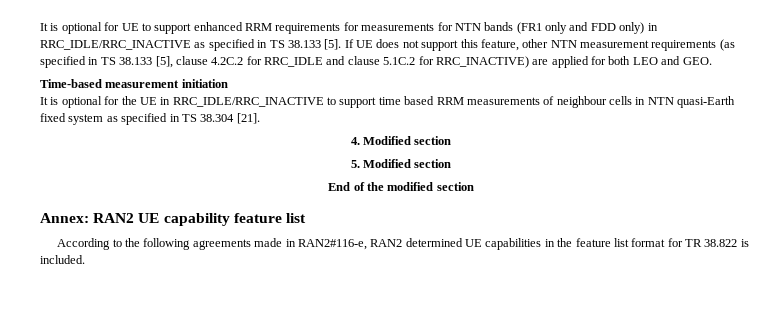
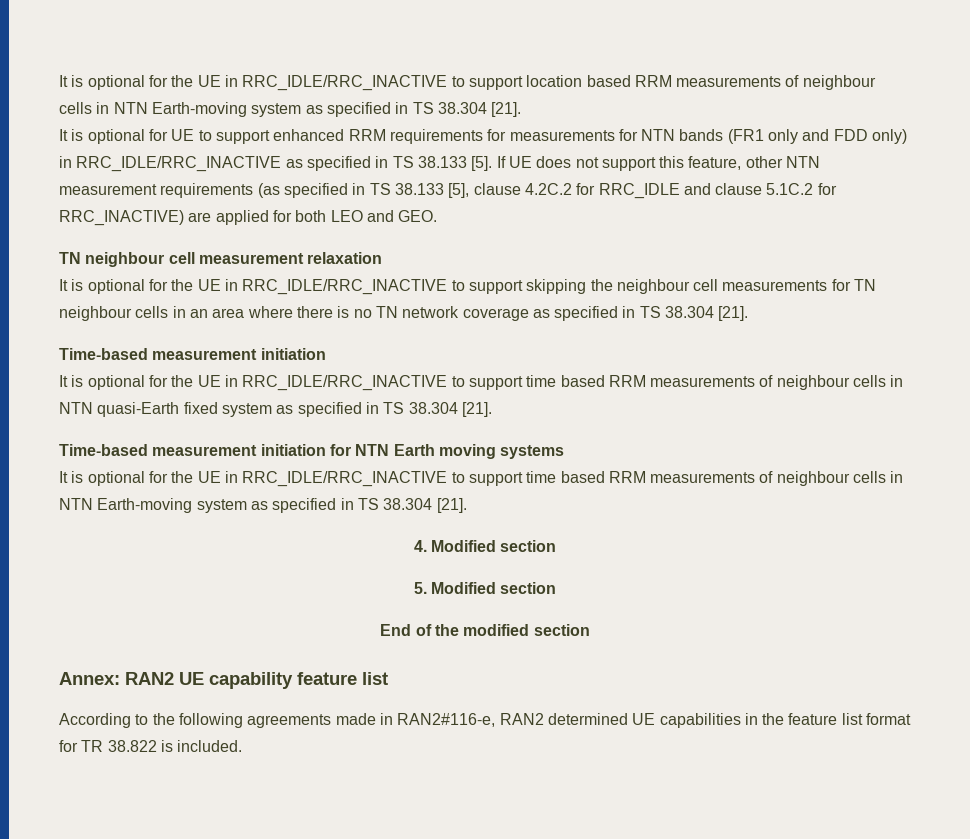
[40,22,120,34] It is optional for -> [59,75,876,91] [59,102,522,117] [59,129,168,144] It is optional for the UE in RRC_IDLE/RRC_INACTIVE to support location based RRM measurements of neighbour cells in NTN Earth-moving system as specified in TS 38.304 [21]. // It is optional for
(712, 61) none -> [59,252,383,267] [59,279,877,295] [59,306,749,321] // TN neighbour cell measurement relaxation // It is optional for the UE in RRC_IDLE/RRC_INACTIVE to support skipping the neighbour cell measurements for TN neighbour cells in an area where there is no TN network coverage as specified in TS 38.304 [21].
(260, 118) none -> [59,444,565,459] [59,471,904,487] [59,498,467,513] // Time-based measurement initiation for NTN Earth moving systems // It is optional for the UE in RRC_IDLE/RRC_INACTIVE to support time based RRM measurements of neighbour cells in NTN Earth-moving system as specified in TS 38.304 [21].

